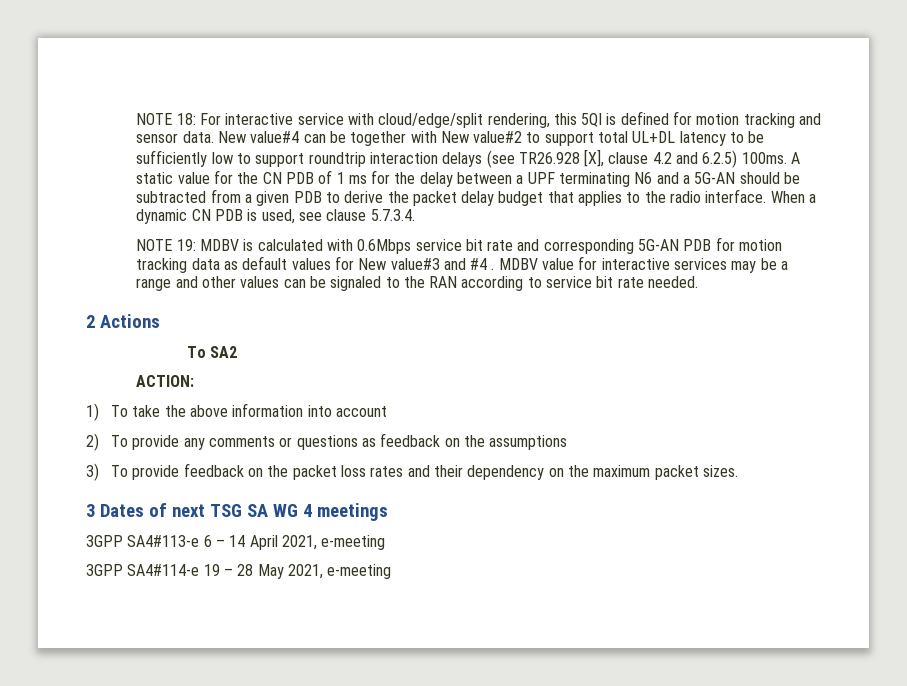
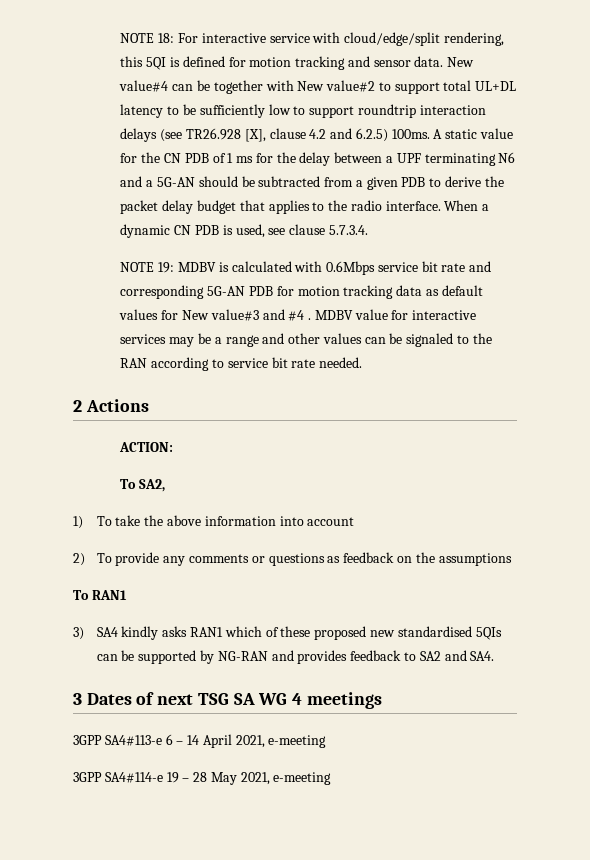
[186,346,237,358] [136,375,195,387] // To SA2 // ACTION: -> [119,442,174,452] [120,479,166,492] // ACTION: // To SA2,
(568, 442) none -> [73,590,127,600] // To RAN1
[111,463,738,480] To provide feedback on the packet loss rates and their dependency on the maximum packet sizes. -> [96,626,502,640] [96,650,495,664] SA4 kindly asks RAN1 which of these proposed new standardised 5QIs can be supported by NG-RAN and provides feedback to SA2 and SA4.

